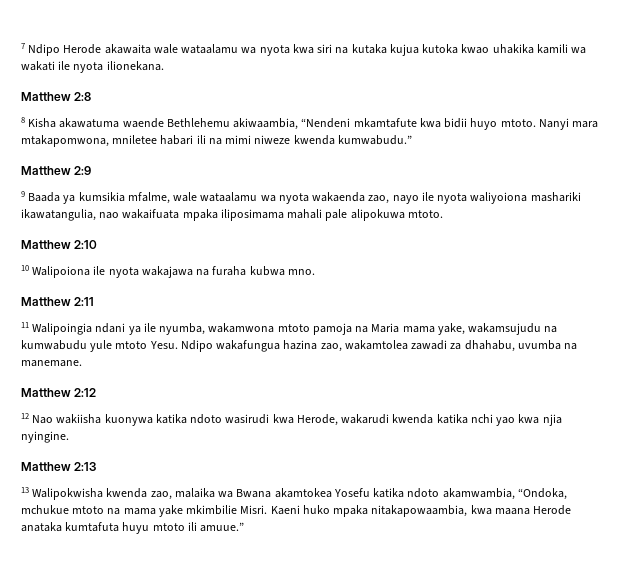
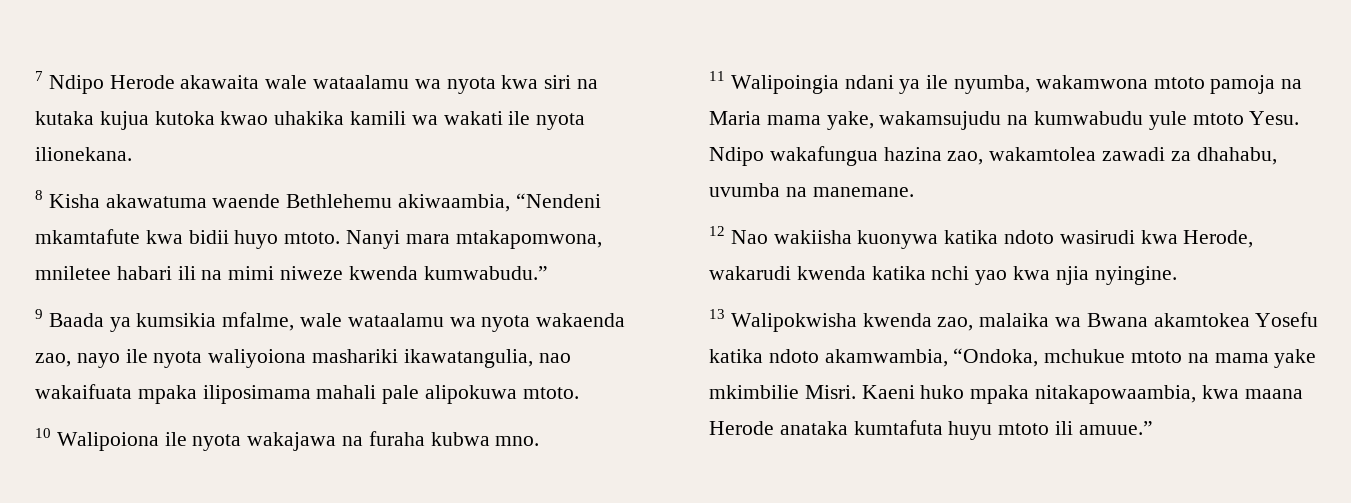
[21,92,92,101] // Matthew 2:8 -> (132, 154) none
[21,166,92,175] // Matthew 2:9 -> (548, 273) none
[21,240,98,249] // Matthew 2:10 -> (579, 393) none
[21,297,95,306] // Matthew 2:11 -> (540, 441) none
[21,388,97,397] // Matthew 2:12 -> (914, 192) none
[21,462,97,471] // Matthew 2:13 -> (1177, 275) none

